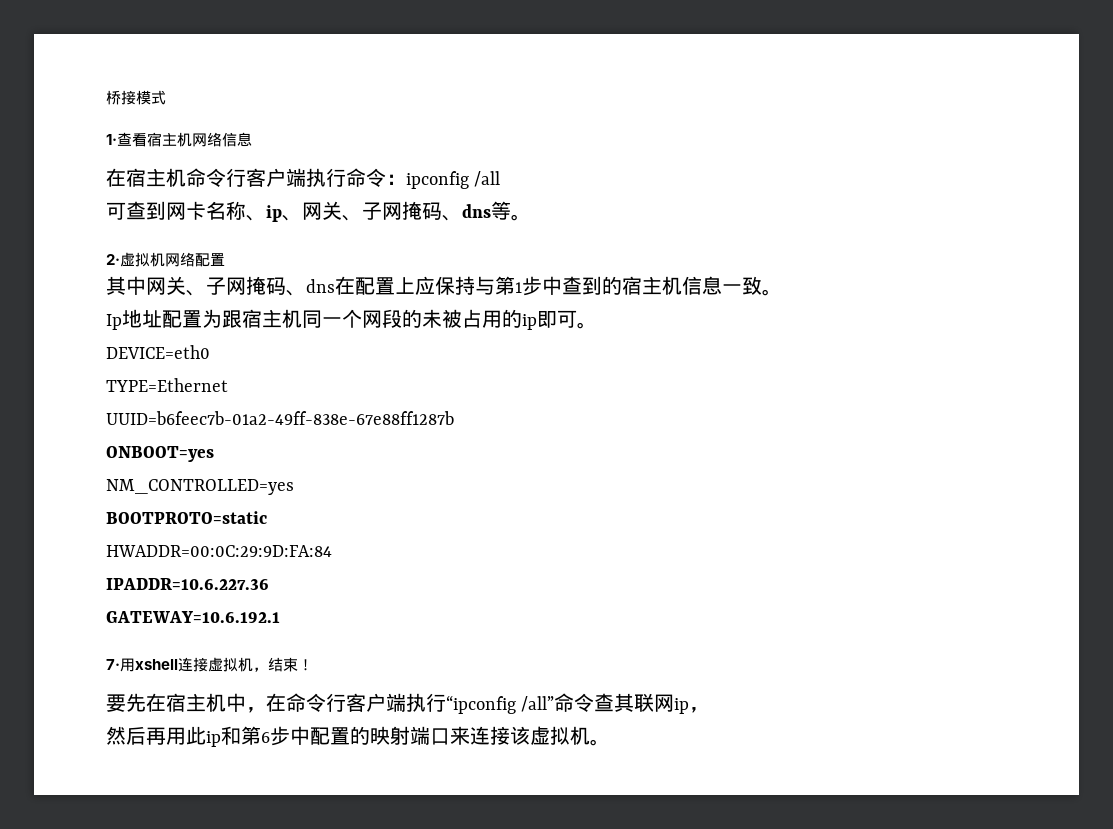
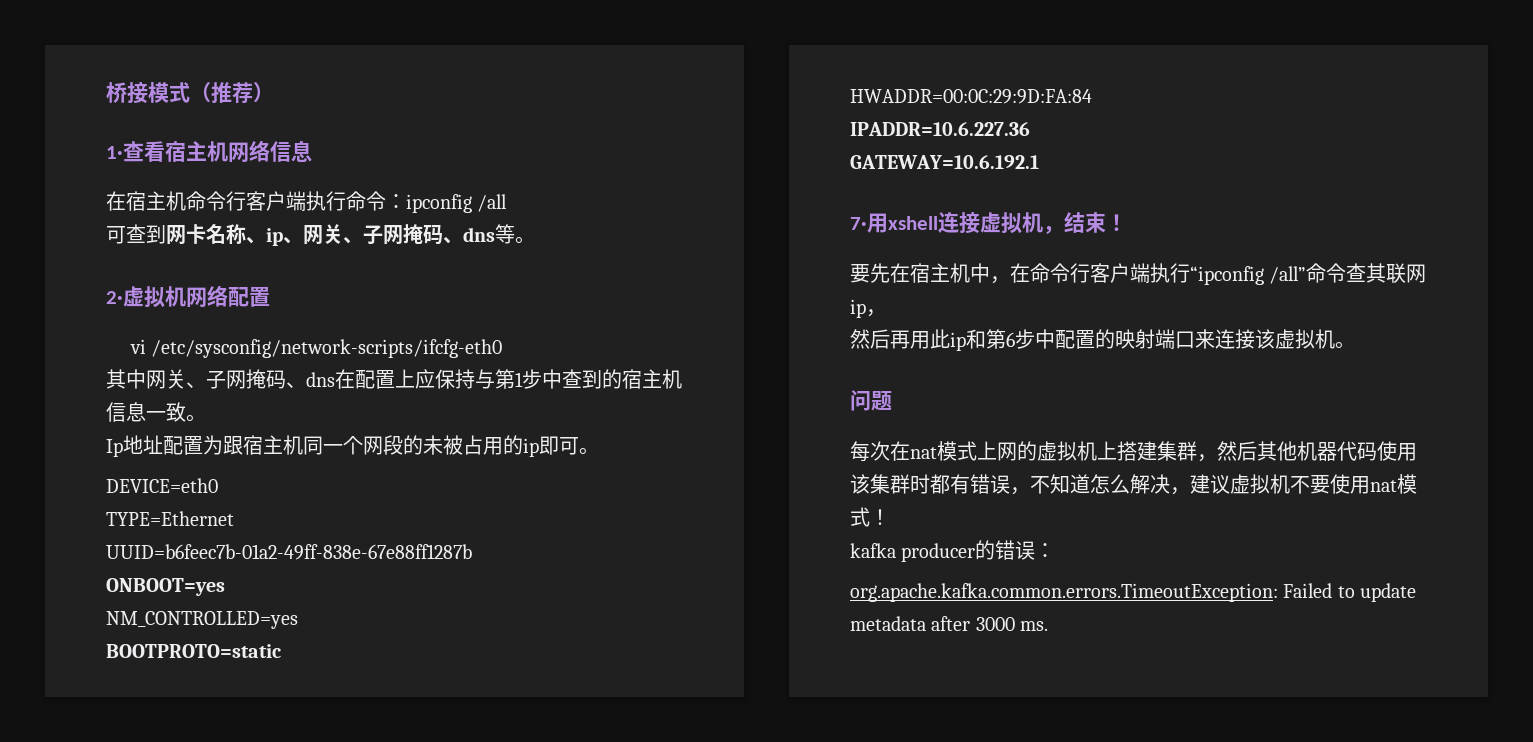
(166, 97) none -> [190,82,274,104] （推荐）
(225, 259) none -> [129,339,503,358] // vi /etc/sysconfig/network-scripts/ifcfg-eth0
(610, 742) none -> [850,390,892,411] [850,441,1417,462] [850,474,1417,495] [850,507,890,527] [850,540,1056,562] [850,583,1417,602] [850,616,1049,631] // 问题 // 每次在nat模式上网的虚拟机上搭建集群，然后其他机器代码使用该集群时都有错误，不知道怎么解决，建议虚拟机不要使用nat模式！ // kafka producer的错误： // org.apache.kafka.common.errors.TimeoutException: Failed to update metadata after 3000 ms.

